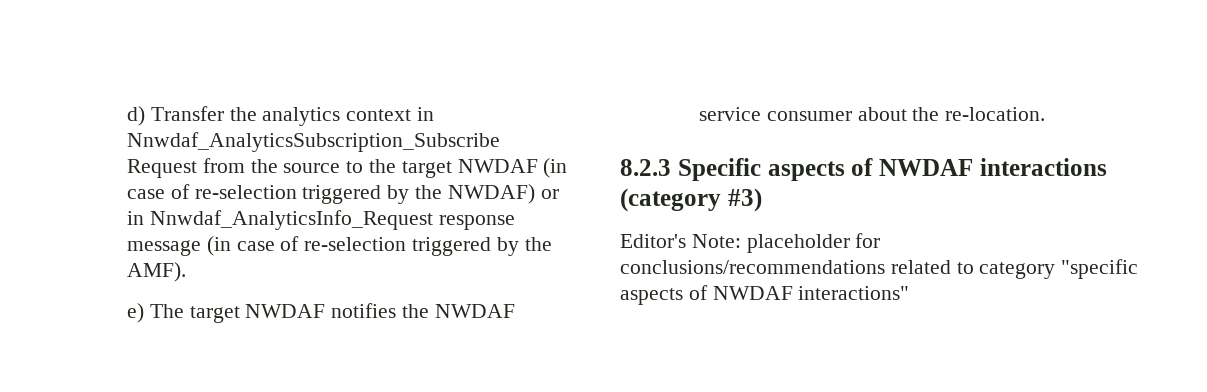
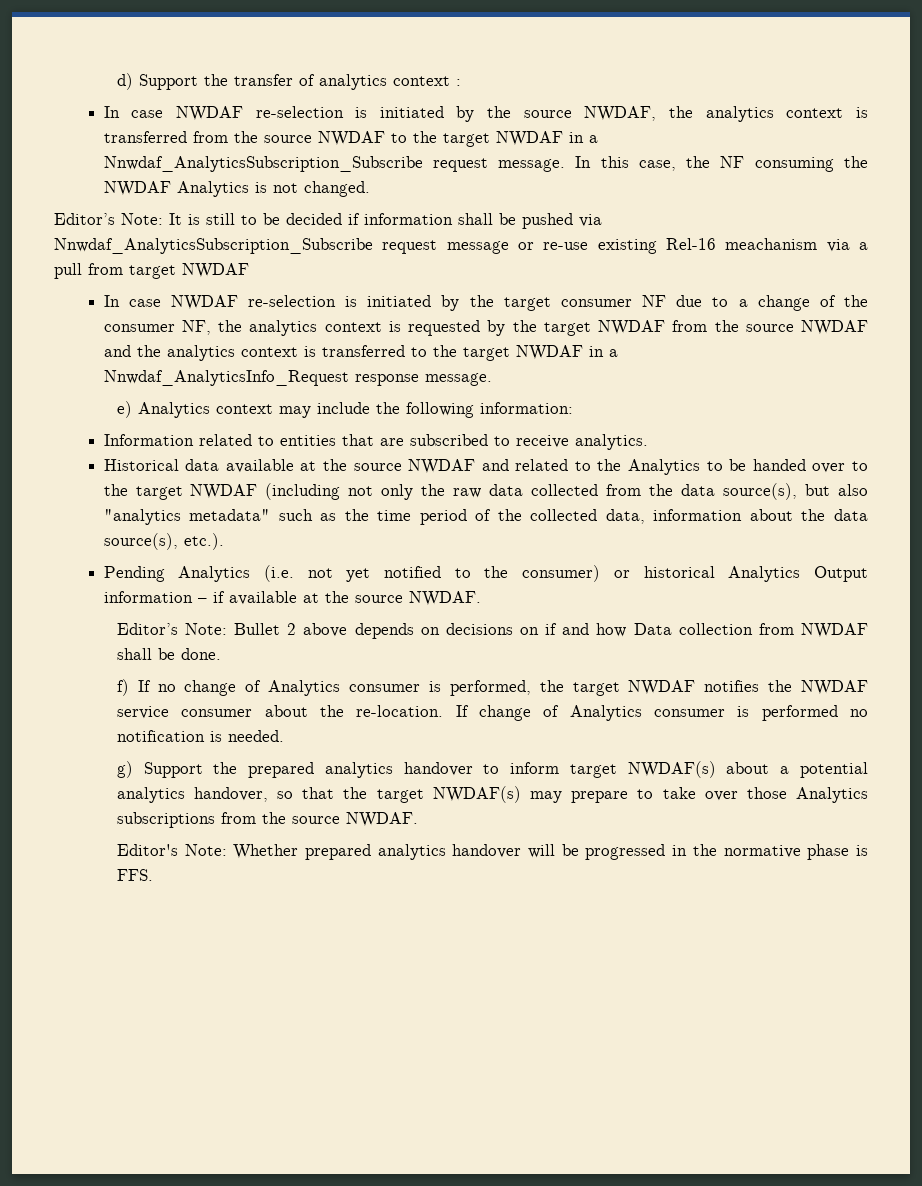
[150,106,434,126] [126,132,500,152] [126,158,568,178] [126,184,559,204] [126,210,515,230] [126,236,552,256] [126,262,186,282] [126,303,184,323] Transfer the analytics context in Nnwdaf_AnalyticsSubscription_Subscribe Request from the source to the target NWDAF (in case of re-selection triggered by the NWDAF) or in Nnwdaf_AnalyticsInfo_Request response message (in case of re-selection triggered by the AMF). // e) The -> [138,74,461,90] [103,106,868,122] [103,131,598,147] [103,156,868,172] [103,181,370,197] [54,213,602,229] [54,238,869,254] [54,263,249,279] [103,295,868,311] [103,320,868,336] [103,345,618,361] [103,370,492,386] [116,401,573,418] [103,434,648,450] [103,459,868,475] [103,483,868,500] [103,509,869,525] [103,533,224,550] [103,565,869,582] [103,591,481,606] [116,623,869,639] [116,648,221,660] [116,679,564,696] Support the transfer of analytics context : // In case NWDAF re-selection is initiated by the source NWDAF, the analytics context is transferred from the source NWDAF to the target NWDAF in a Nnwdaf_AnalyticsSubscription_Subscribe request message. In this case, the NF consuming the NWDAF Analytics is not changed. // Editor’s Note: It is still to be decided if information shall be pushed via Nnwdaf_AnalyticsSubscription_Subscribe request message or re-use existing Rel-16 meachanism via a pull from target NWDAF // In case NWDAF re-selection is initiated by the target consumer NF due to a change of the consumer NF, the analytics context is requested by the target NWDAF from the source NWDAF and the analytics context is transferred to the target NWDAF in a Nnwdaf_AnalyticsInfo_Request response message. // e) Analytics context may include the following information: // Information related to entities that are subscribed to receive analytics. // Historical data available at the source NWDAF and related to the Analytics to be handed over to the target NWDAF (including not only the raw data collected from the data source(s), but also "analytics metadata" such as the time period of the collected data, information about the data source(s), etc.). // Pending Analytics (i.e. not yet notified to the consumer) or historical Analytics Output information – if available at the source NWDAF. // Editor’s Note: Bullet 2 above depends on decisions on if and how Data collection from NWDAF shall be done. // f) If no change of Analytics consumer is performed, the
[620,158,1107,181] [620,188,762,212] [620,233,881,253] [620,259,1139,279] [620,285,910,305] // 8.2.3 Specific aspects of NWDAF interactions (category #3) // Editor's Note: placeholder for conclusions/recommendations related to category "specific aspects of NWDAF interactions" -> [455,705,869,721] [116,730,284,742] [116,761,869,778] [116,786,868,803] [116,812,418,828] [116,844,869,860] [116,869,153,881] If change of Analytics consumer is performed no notification is needed. // g) Support the prepared analytics handover to inform target NWDAF(s) about a potential analytics handover, so that the target NWDAF(s) may prepare to take over those Analytics subscriptions from the source NWDAF. // Editor's Note: Whether prepared analytics handover will be progressed in the normative phase is FFS.

